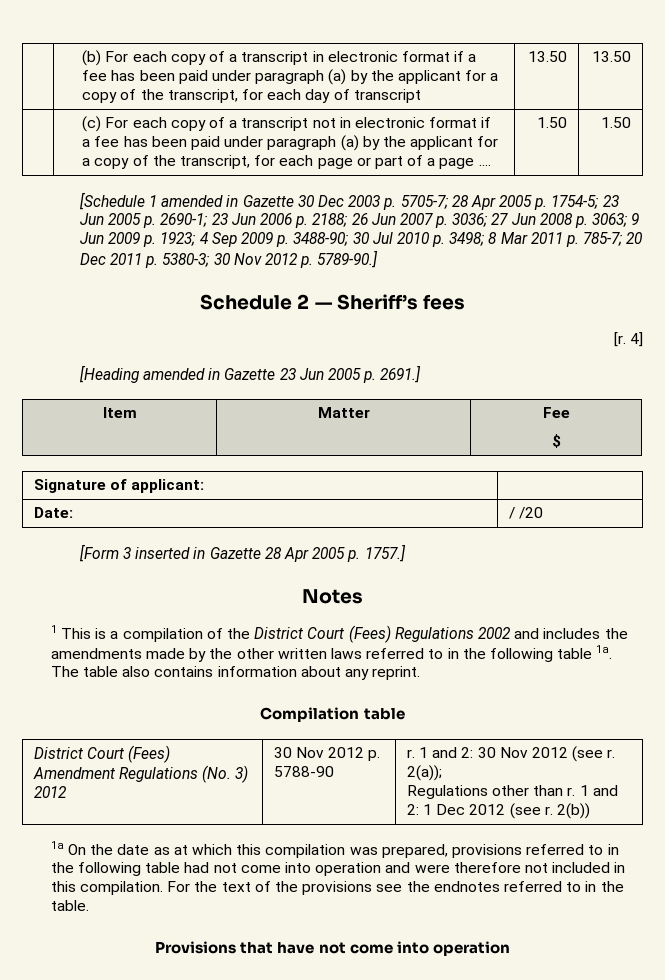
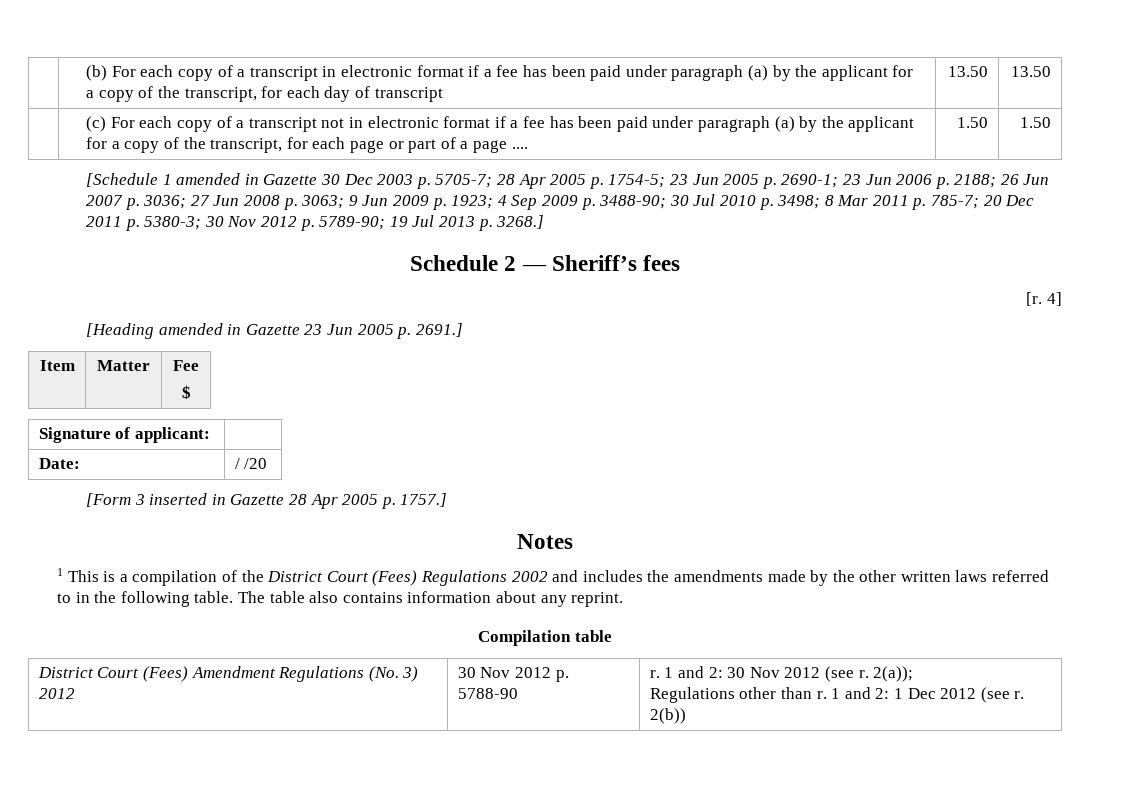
[317,250,379,268] 5789-90.] -> [319,215,545,231] 5789-90; 19 Jul 2013 p. 3268.]
[557,645,613,659] table 1a. -> [194,591,234,603] table.
[50,841,619,858] [50,862,626,876] [50,881,624,895] [50,900,89,911] [155,941,510,956] // 1a On the date as at which this compilation was prepared, provisions referred to in the following table had not come into operation and were therefore not included in this compilation. For the text of the provisions see the endnotes referred to in the table. // Provisions that have not come into operation -> (686, 716) none

